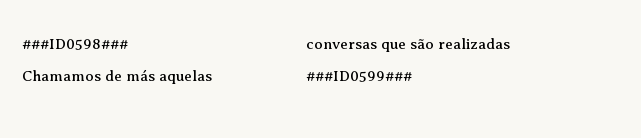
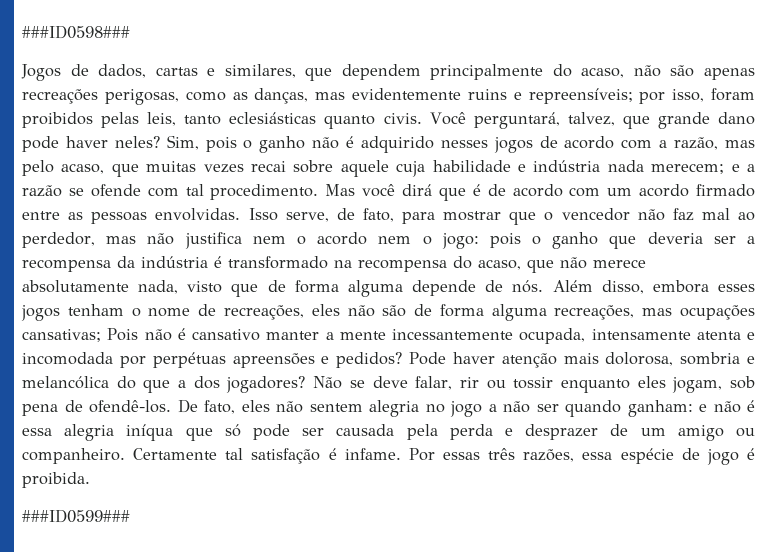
[22,69,213,84] [306,38,511,52] Chamamos de más aquelas conversas que são realizadas -> [21,64,756,81] [22,88,756,105] [22,112,755,129] [22,135,755,153] [22,160,755,177] [22,184,755,201] [22,208,755,225] [22,232,755,249] [22,256,646,273] [22,280,755,297] [21,304,756,321] [22,328,755,344] [22,352,755,368] [22,376,755,393] [22,399,755,417] [22,424,756,441] [22,448,755,465] [22,472,90,488] Jogos de dados, cartas e similares, que dependem principalmente do acaso, não são apenas recreações perigosas, como as danças, mas evidentemente ruins e repreensíveis; por isso, foram proibidos pelas leis, tanto eclesiásticas quanto civis. Você perguntará, talvez, que grande dano pode haver neles? Sim, pois o ganho não é adquirido nesses jogos de acordo com a razão, mas pelo acaso, que muitas vezes recai sobre aquele cuja habilidade e indústria nada merecem; e a razão se ofende com tal procedimento. Mas você dirá que é de acordo com um acordo firmado entre as pessoas envolvidas. Isso serve, de fato, para mostrar que o vencedor não faz mal ao perdedor, mas não justifica nem o acordo nem o jogo: pois o ganho que deveria ser a recompensa da indústria é transformado na recompensa do acaso, que não merece absolutamente nada, visto que de forma alguma depende de nós. Além disso, embora esses jogos tenham o nome de recreações, eles não são de forma alguma recreações, mas ocupações cansativas; Pois não é cansativo manter a mente incessantemente ocupada, intensamente atenta e incomodada por perpétuas apreensões e pedidos? Pode haver atenção mais dolorosa, sombria e melancólica do que a dos jogadores? Não se deve falar, rir ou tossir enquanto eles jogam, sob pena de ofendê-los. De fato, eles não sentem alegria no jogo a não ser quando ganham: e não é essa alegria iníqua que só pode ser causada pela perda e desprazer de um amigo ou companheiro. Certamente tal satisfação é infame. Por essas três razões, essa espécie de jogo é proibida.

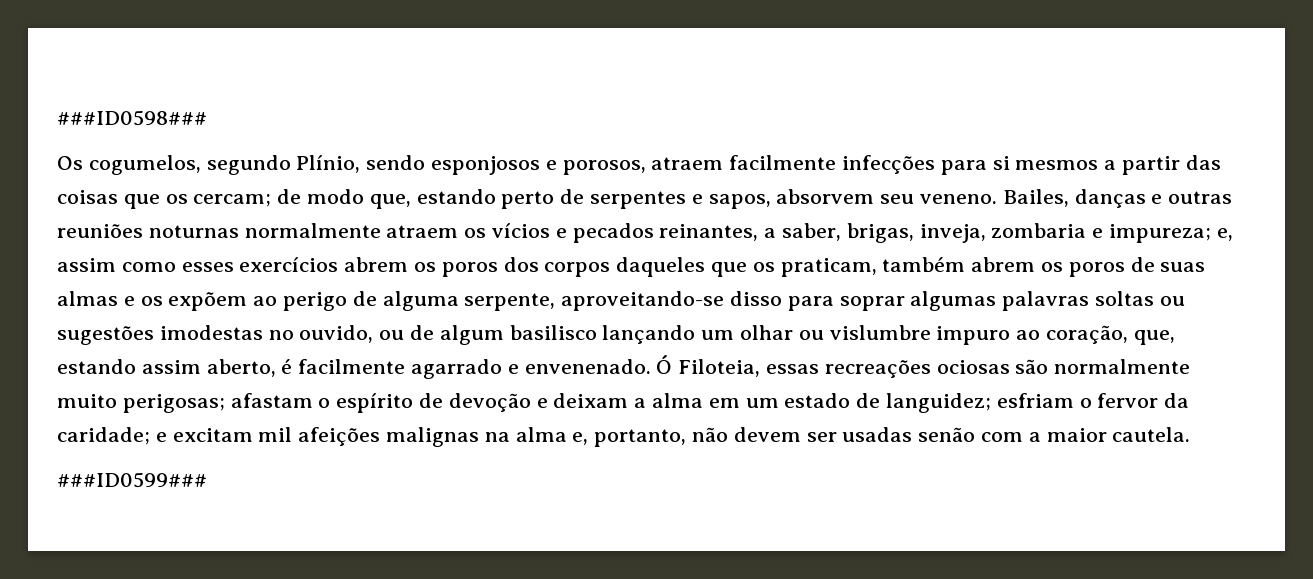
[21,64,756,81] [22,88,756,105] [22,112,755,129] [22,135,755,153] [22,160,755,177] [22,184,755,201] [22,208,755,225] [22,232,755,249] [22,256,646,273] [22,280,755,297] [21,304,756,321] [22,328,755,344] [22,352,755,368] [22,376,755,393] [22,399,755,417] [22,424,756,441] [22,448,755,465] [22,472,90,488] Jogos de dados, cartas e similares, que dependem principalmente do acaso, não são apenas recreações perigosas, como as danças, mas evidentemente ruins e repreensíveis; por isso, foram proibidos pelas leis, tanto eclesiásticas quanto civis. Você perguntará, talvez, que grande dano pode haver neles? Sim, pois o ganho não é adquirido nesses jogos de acordo com a razão, mas pelo acaso, que muitas vezes recai sobre aquele cuja habilidade e indústria nada merecem; e a razão se ofende com tal procedimento. Mas você dirá que é de acordo com um acordo firmado entre as pessoas envolvidas. Isso serve, de fato, para mostrar que o vencedor não faz mal ao perdedor, mas não justifica nem o acordo nem o jogo: pois o ganho que deveria ser a recompensa da indústria é transformado na recompensa do acaso, que não merece absolutamente nada, visto que de forma alguma depende de nós. Além disso, embora esses jogos tenham o nome de recreações, eles não são de forma alguma recreações, mas ocupações cansativas; Pois não é cansativo manter a mente incessantemente ocupada, intensamente atenta e incomodada por perpétuas apreensões e pedidos? Pode haver atenção mais dolorosa, sombria e melancólica do que a dos jogadores? Não se deve falar, rir ou tossir enquanto eles jogam, sob pena de ofendê-los. De fato, eles não sentem alegria no jogo a não ser quando ganham: e não é essa alegria iníqua que só pode ser causada pela perda e desprazer de um amigo ou companheiro. Certamente tal satisfação é infame. Por essas três razões, essa espécie de jogo é proibida. -> [57,155,1221,175] [57,189,1233,209] [57,223,1233,243] [57,257,1206,277] [57,291,1185,311] [57,325,1175,345] [57,355,1191,379] [57,393,1190,413] [57,427,1191,447] Os cogumelos, segundo Plínio, sendo esponjosos e porosos, atraem facilmente infecções para si mesmos a partir das coisas que os cercam; de modo que, estando perto de serpentes e sapos, absorvem seu veneno. Bailes, danças e outras reuniões noturnas normalmente atraem os vícios e pecados reinantes, a saber, brigas, inveja, zombaria e impureza; e, assim como esses exercícios abrem os poros dos corpos daqueles que os praticam, também abrem os poros de suas almas e os expõem ao perigo de alguma serpente, aproveitando-se disso para soprar algumas palavras soltas ou sugestões imodestas no ouvido, ou de algum basilisco lançando um olhar ou vislumbre impuro ao coração, que, estando assim aberto, é facilmente agarrado e envenenado. Ó Filoteia, essas recreações ociosas são normalmente muito perigosas; afastam o espírito de devoção e deixam a alma em um estado de languidez; esfriam o fervor da caridade; e excitam mil afeições malignas na alma e, portanto, não devem ser usadas senão com a maior cautela.

